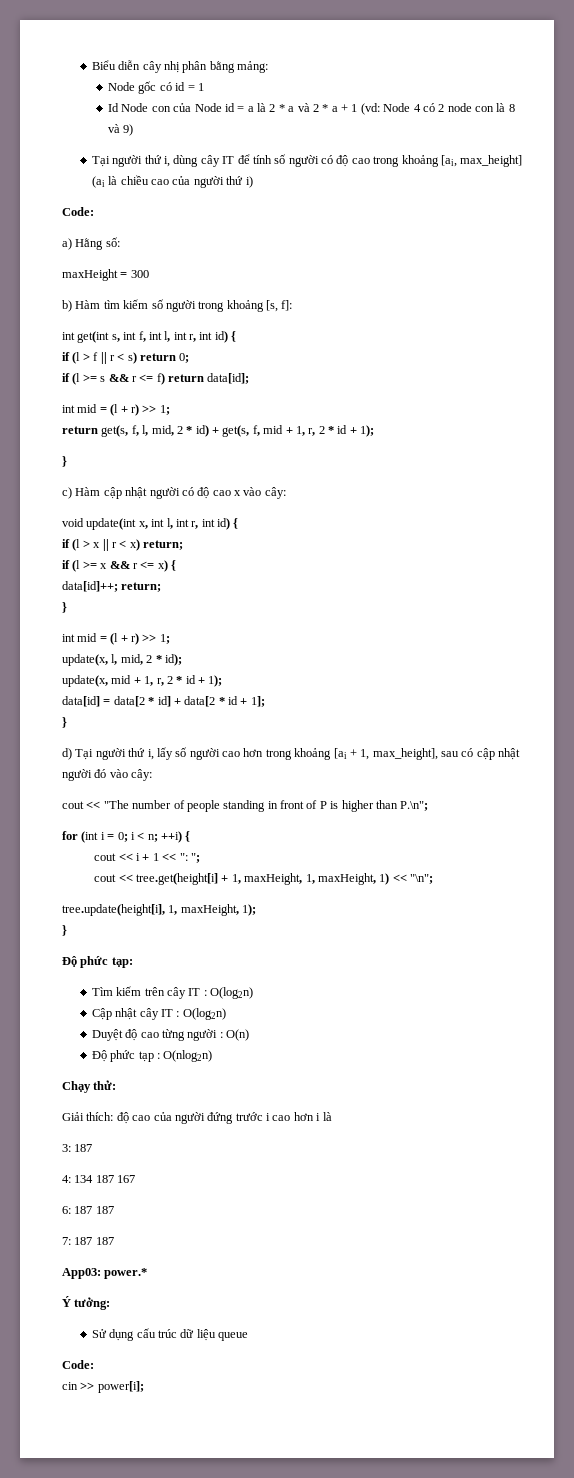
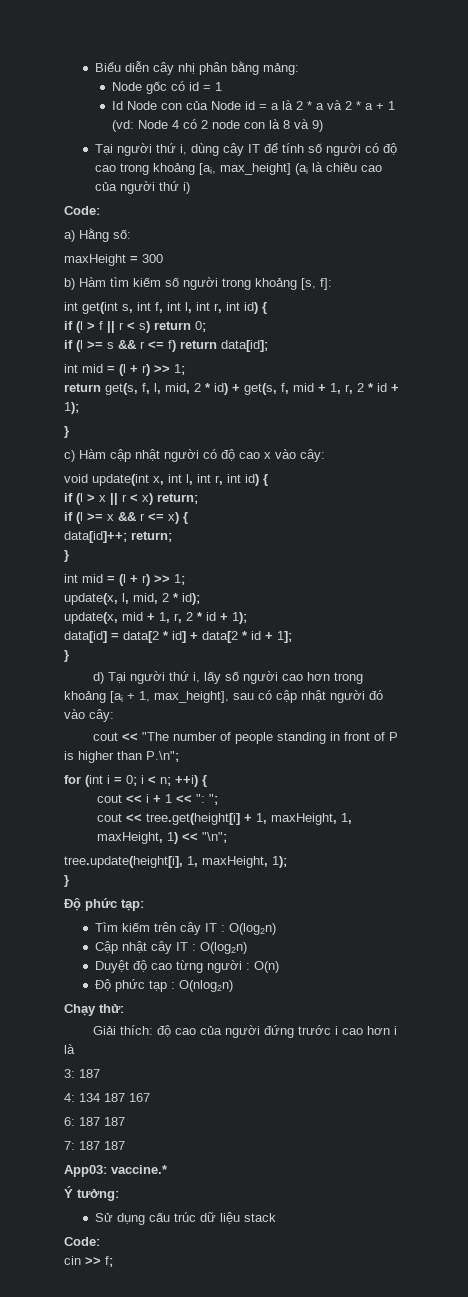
[104,1268,148,1279] power.* -> [111,1165,168,1174] vaccine.*
[218,1332,249,1341] queue -> [243,1213,276,1222] stack
[97,1381,144,1393] power[i]; -> [105,1256,113,1267] f;

